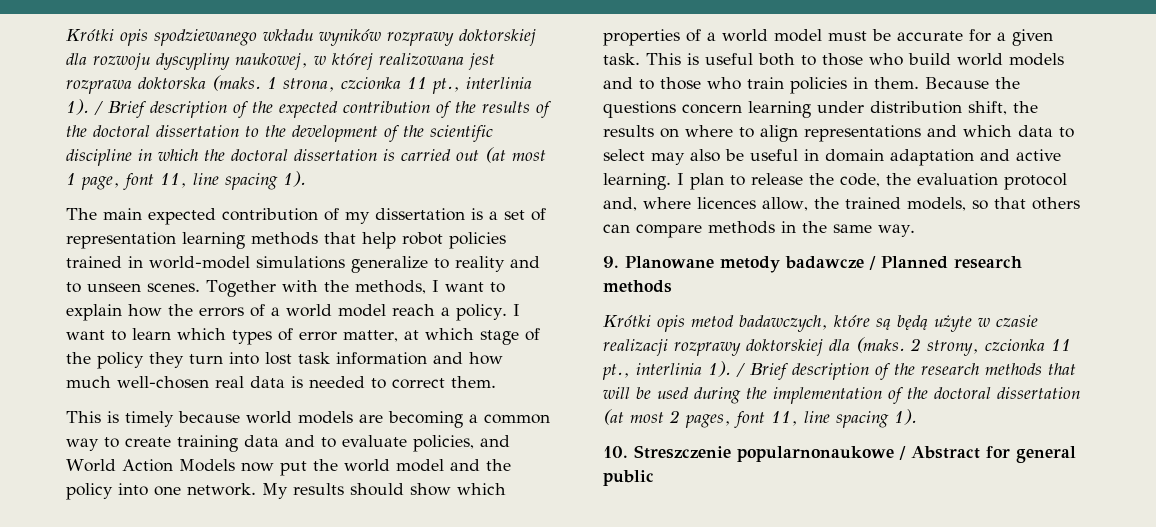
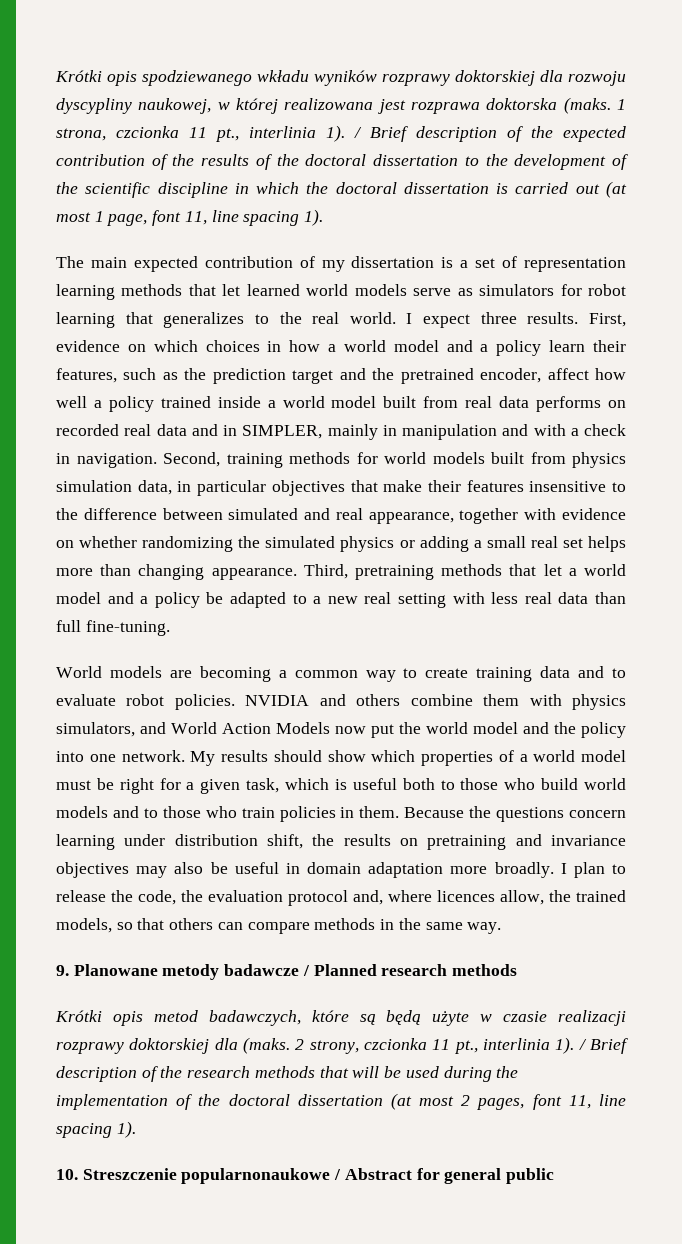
[362,232,506,249] [66,256,540,273] [66,280,505,297] [66,304,520,321] [66,328,540,345] [66,352,503,369] [66,376,496,389] [66,411,292,427] help robot policies trained in world-model simulations generalize to reality and to unseen scenes. Together with the methods, I want to explain how the errors of a world model reach a policy. I want to learn which types of error matter, at which stage of the policy they turn into lost task information and how much well-chosen real data is needed to correct them. // This is timely because world -> [222,284,626,296] [56,312,626,328] [56,340,626,356] [56,368,626,384] [56,396,626,412] [56,424,626,440] [56,452,626,468] [56,480,626,496] [56,508,626,524] [56,536,626,552] [56,564,626,580] [56,592,627,608] [56,620,170,636] [56,666,102,678] let learned world models serve as simulators for robot learning that generalizes to the real world. I expect three results. First, evidence on which choices in how a world model and a policy learn their features, such as the prediction target and the pretrained encoder, affect how well a policy trained inside a world model built from real data performs on recorded real data and in SIMPLER, mainly in manipulation and with a check in navigation. Second, training methods for world models built from physics simulation data, in particular objectives that make their features insensitive to the difference between simulated and real appearance, together with evidence on whether randomizing the simulated physics or adding a small real set helps more than changing appearance. Third, pretraining methods that let a world model and a policy be adapted to a new real setting with less real data than full fine-tuning. // World
[413,435,474,452] policies, -> [126,694,626,710] [56,722,135,737] robot policies. NVIDIA and others combine them with physics simulators,
[897,31,963,41] accurate -> [119,778,154,794] right
[603,53,681,65] task. This -> [246,778,330,793] task, which
[685,125,1074,142] [603,149,645,161] where to align representations and which data to select -> [427,834,626,850] [56,862,129,878] pretraining and invariance objectives
[980,149,1061,161] [603,173,671,190] and active learning. -> [450,862,554,878] more broadly.

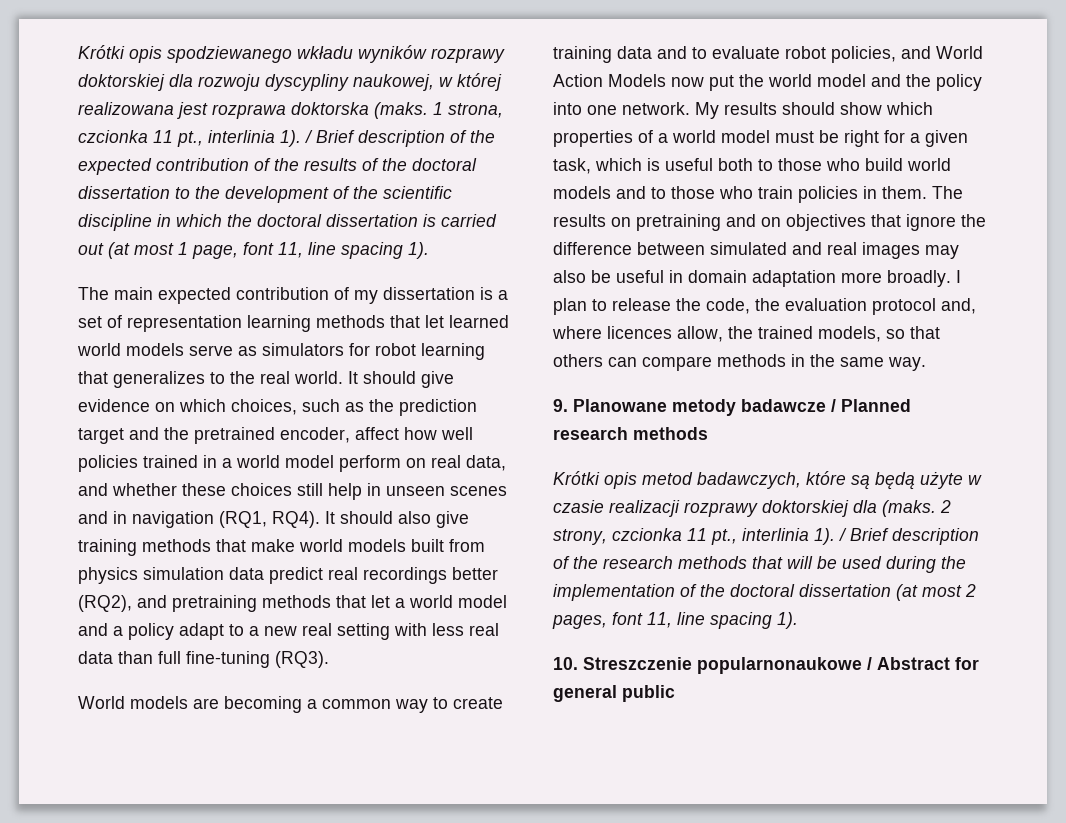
[406,312,626,328] [56,340,626,356] [56,368,117,383] I expect three results. First, evidence on which choices in how a world model and a policy learn their features, -> [348,371,454,388] [78,399,297,415] It should give evidence on which choices,
[93,396,626,412] [56,424,626,440] [56,452,378,468] a policy trained inside a world model built from real data performs on recorded real data and in SIMPLER, mainly in manipulation and with a check in navigation. Second, training methods for -> [78,455,506,472] [78,483,507,500] [78,511,469,528] [78,539,295,556] policies trained in a world model perform on real data, and whether these choices still help in unseen scenes and in navigation (RQ1, RQ4). It should also give training methods that make
[137,480,626,496] [56,508,626,524] [56,536,626,552] [56,564,348,580] data, in particular objectives that make their features insensitive to the difference between simulated and real appearance, together with evidence on whether randomizing the simulated physics or adding a small real set helps more than changing appearance. Third, -> [229,567,498,584] [78,595,167,612] data predict real recordings better (RQ2), and
[206,592,286,608] be adapted -> [179,623,224,640] adapt
[85,620,170,636] fine-tuning. -> [186,651,329,668] fine-tuning (RQ3).
[174,694,626,710] [56,722,135,737] policies. NVIDIA and others combine them with physics simulators, -> [831,46,896,63] policies,
[404,806,626,822] [56,834,626,850] [56,862,129,878] Because the questions concern learning under distribution shift, the results on pretraining and invariance objectives -> [932,186,963,199] [553,214,986,231] [553,242,920,259] The results on pretraining and on objectives that ignore the difference between simulated and real images

